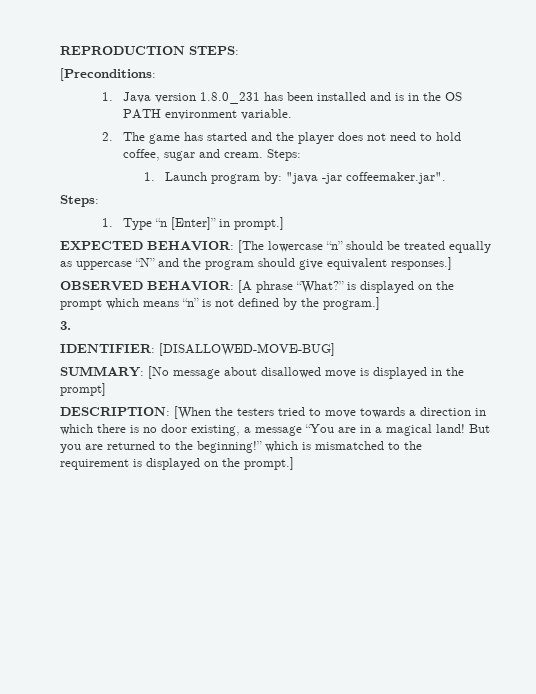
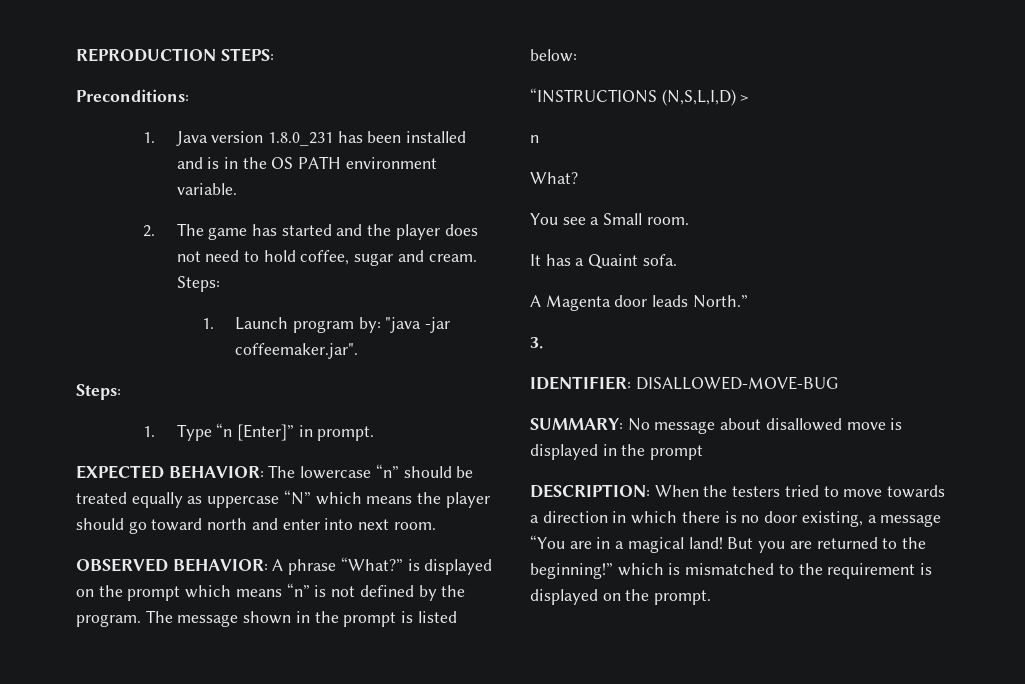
[60,68,156,81] [Preconditions: -> [76,89,189,102] Preconditions:
[233,217,284,230] prompt.] -> [317,426,375,441] prompt.
[238,240,264,253] [The -> [268,465,296,478] The
[158,257,452,270] and the program should give equivalent responses.] -> [315,492,490,508] [76,518,436,534] which means the player should go toward north and enter into next room.
[238,280,252,293] [A -> [272,559,284,571] A
[323,297,380,310] program.] -> [76,610,457,627] [530,49,577,62] [530,88,750,106] [530,135,539,143] [530,172,578,184] [530,213,689,225] [530,254,677,269] [530,295,748,311] program. The message shown in the prompt is listed below: // “INSTRUCTIONS (N,S,L,I,D) > // n // What? // You see a Small room. // It has a Quaint sofa. // A Magenta door leads North.”
[159,343,335,356] [DISALLOWED-MOVE-BUG] -> [635,376,839,390] DISALLOWED-MOVE-BUG
[148,366,169,379] [No -> [627,418,650,431] No
[60,383,106,396] prompt] -> [650,445,704,460] prompt
[174,406,211,419] [When -> [654,485,699,497] When
[244,457,294,470] prompt.] -> [654,590,712,605] prompt.

